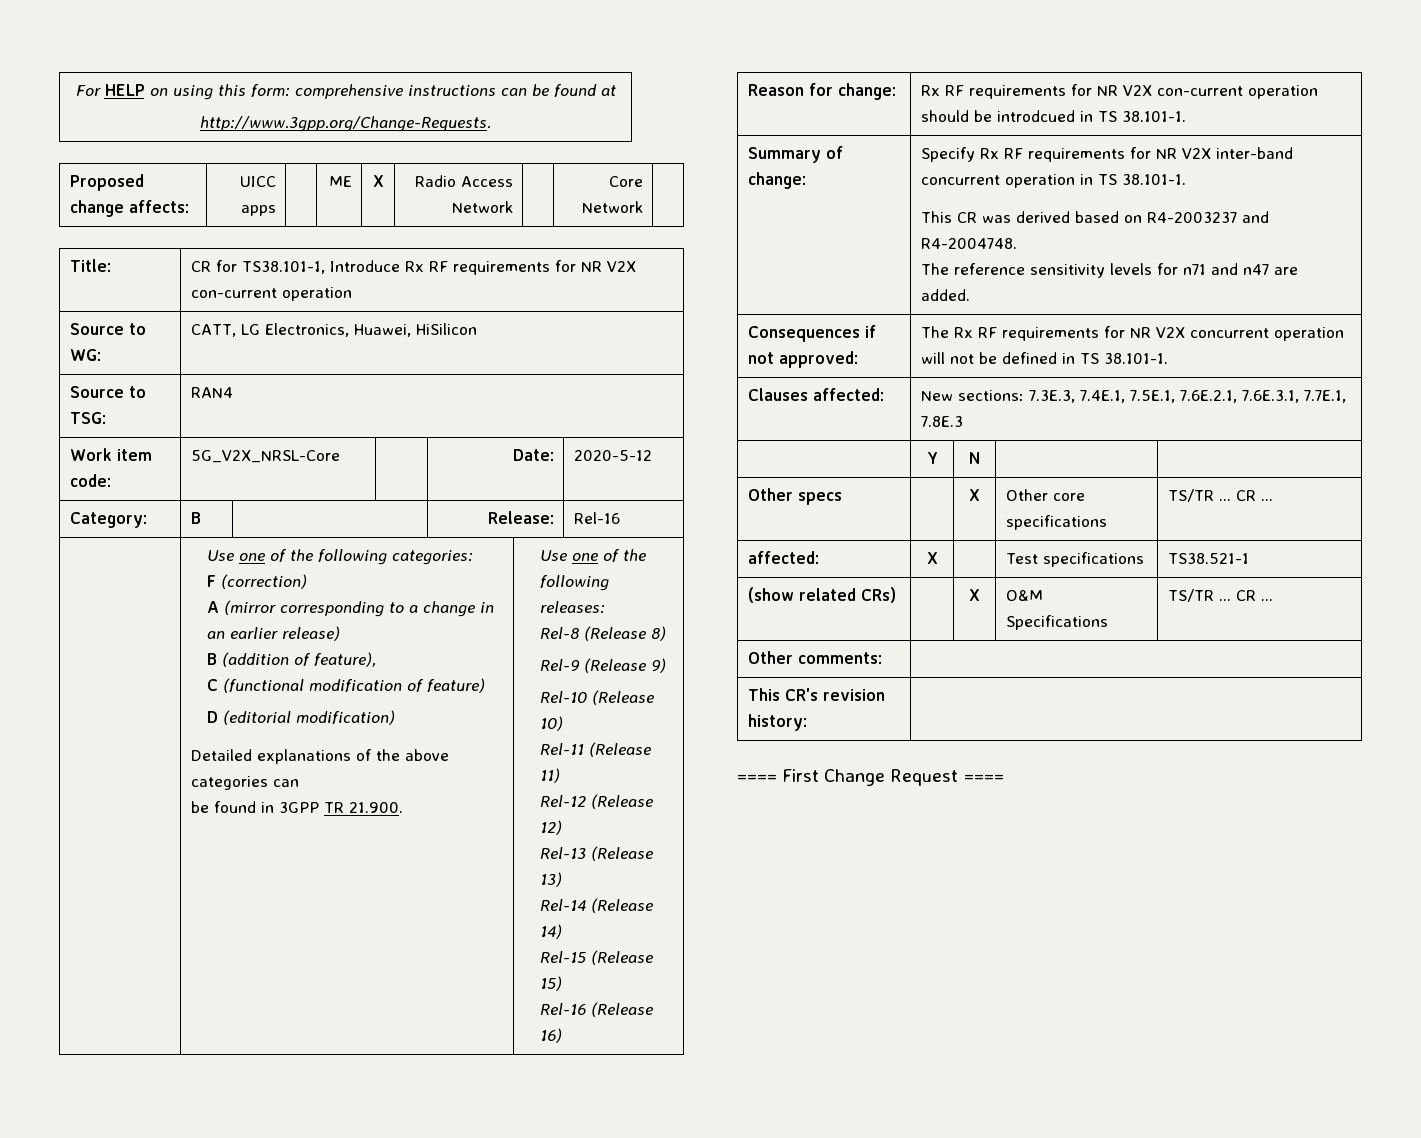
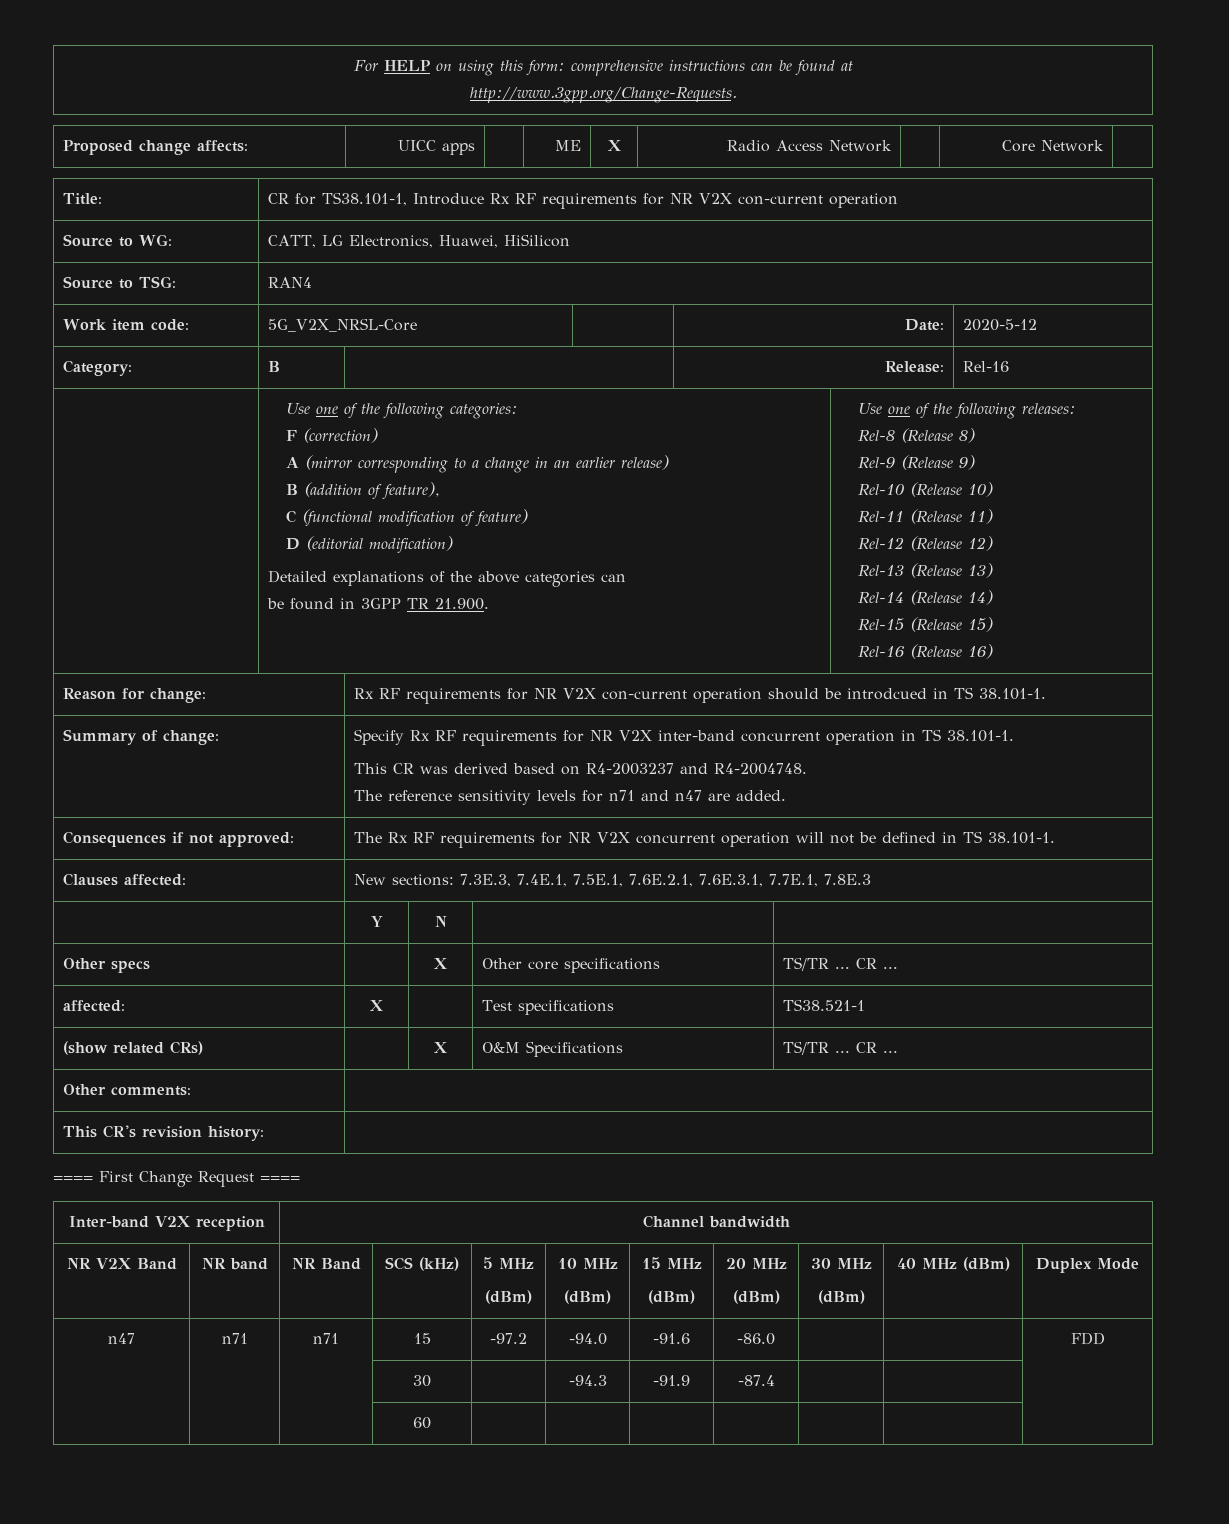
(1004, 778) none -> [68,1216,265,1231] [642,1215,790,1228] [66,1258,177,1270] [201,1258,268,1270] [291,1258,361,1270] [385,1257,459,1271] [483,1257,534,1269] [485,1290,532,1304] [557,1258,618,1269] [564,1290,611,1304] [641,1257,702,1269] [648,1290,695,1304] [725,1258,787,1269] [732,1290,780,1304] [810,1258,872,1269] [817,1290,865,1304] [896,1257,1010,1271] [1036,1258,1139,1273] [108,1333,135,1344] [221,1333,248,1344] [313,1333,339,1344] [413,1333,431,1344] [490,1333,527,1344] [568,1333,607,1345] [653,1333,690,1344] [737,1333,775,1345] [1070,1332,1105,1345] [413,1375,431,1387] [568,1375,607,1386] [653,1375,690,1386] [737,1375,775,1386] [413,1417,431,1429] // Inter-band V2X reception | Channel bandwidth // NR V2X Band | NR band | NR Band | SCS (kHz) | 5 MHz // (dBm) | 10 MHz // (dBm) | 15 MHz // (dBm) | 20 MHz // (dBm) | 30 MHz // (dBm) | 40 MHz (dBm) | Duplex Mode // n47 | n71 | n71 | 15 | -97.2 | -94.0 | -91.6 | -86.0 | | | FDD // | | | 30 | | -94.3 | -91.9 | -87.4 | | | // | | | 60 | | | | | | |

